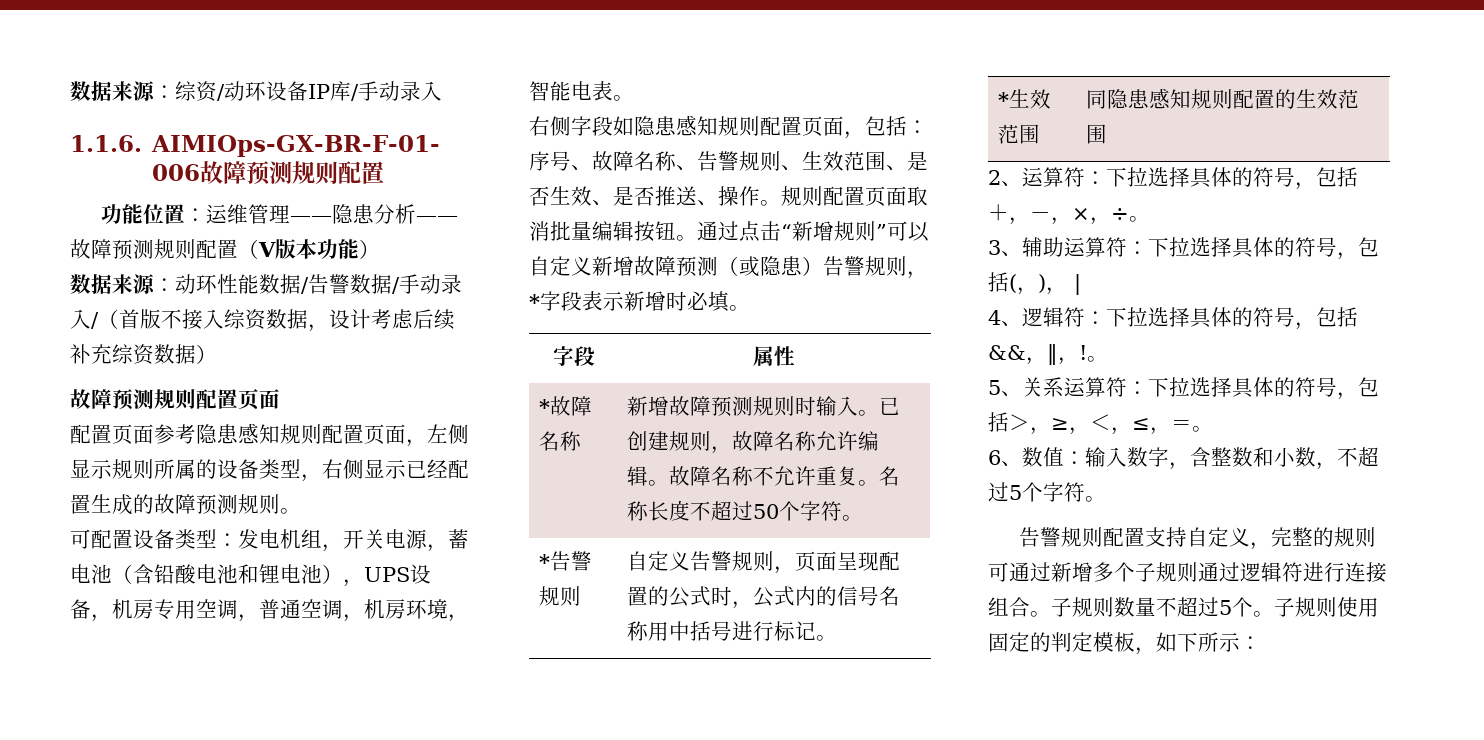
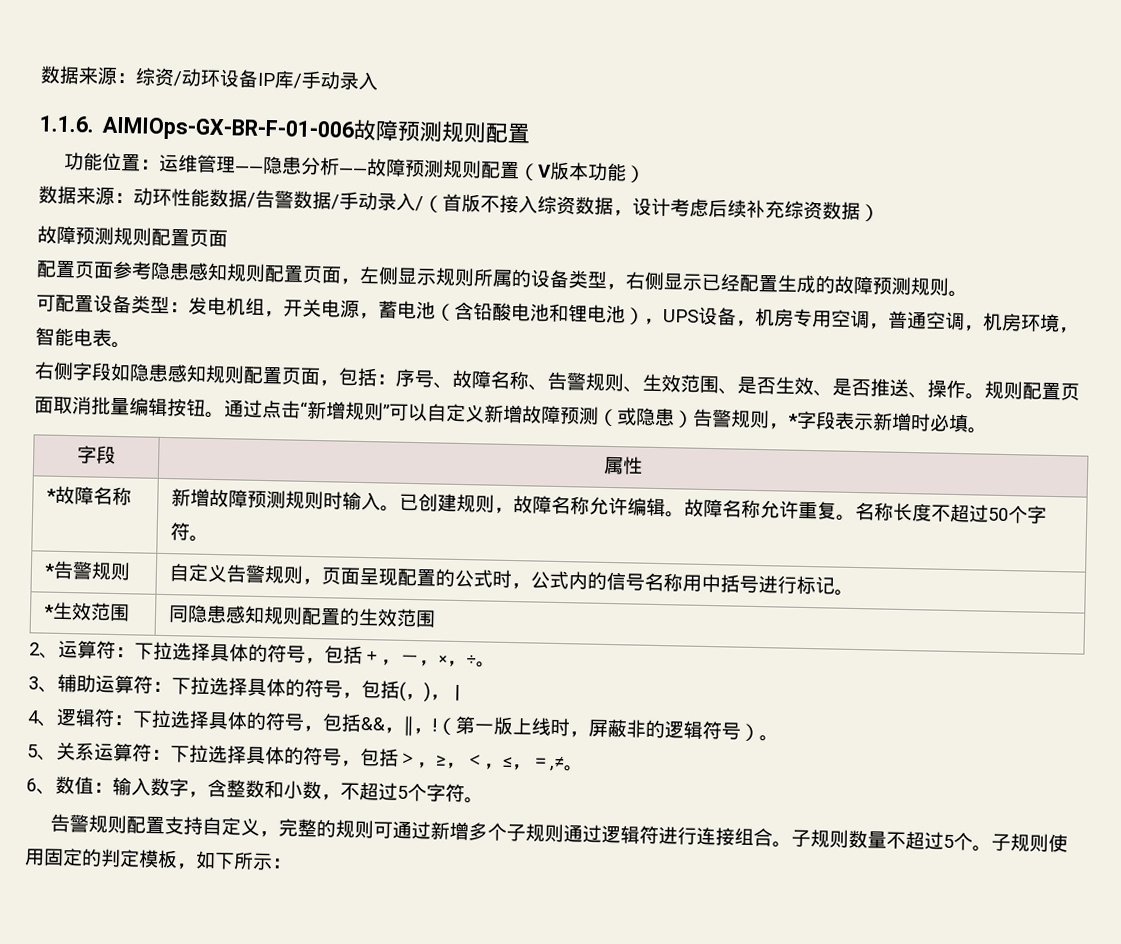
[753,466,775,486] 不 -> (762, 509) none
(1087, 352) none -> [436,715,760,742] （第一版上线时，屏蔽非的逻辑符号）
(1192, 425) none -> [549,755,565,772] ,≠

